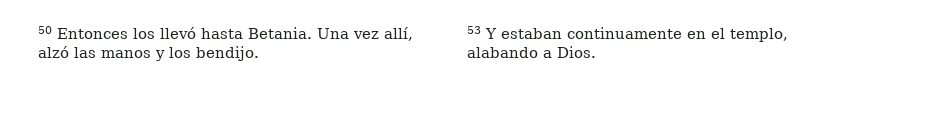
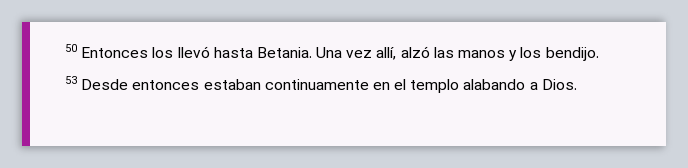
[485,28,497,39] Y -> [81,79,200,90] Desde entonces
[730,28,788,42] templo, -> [410,79,460,93] templo

